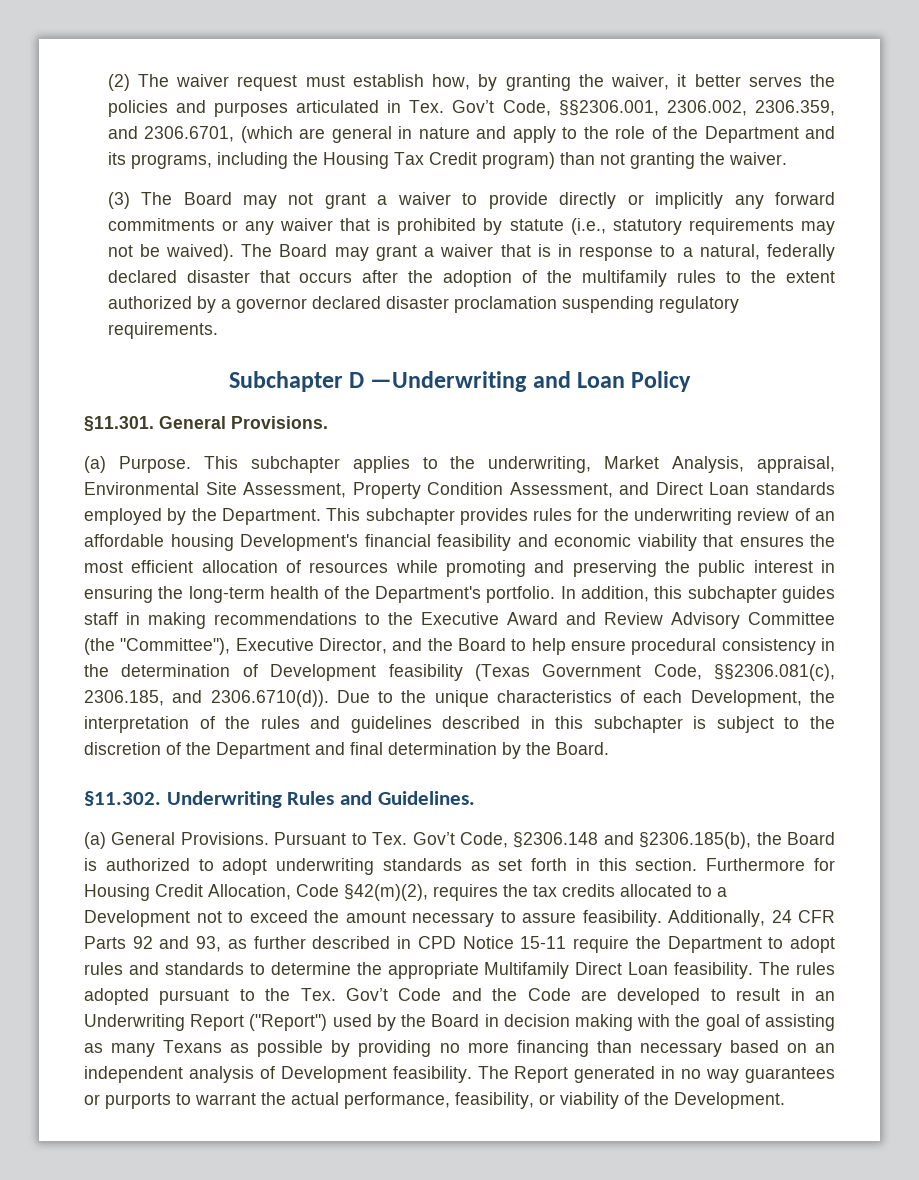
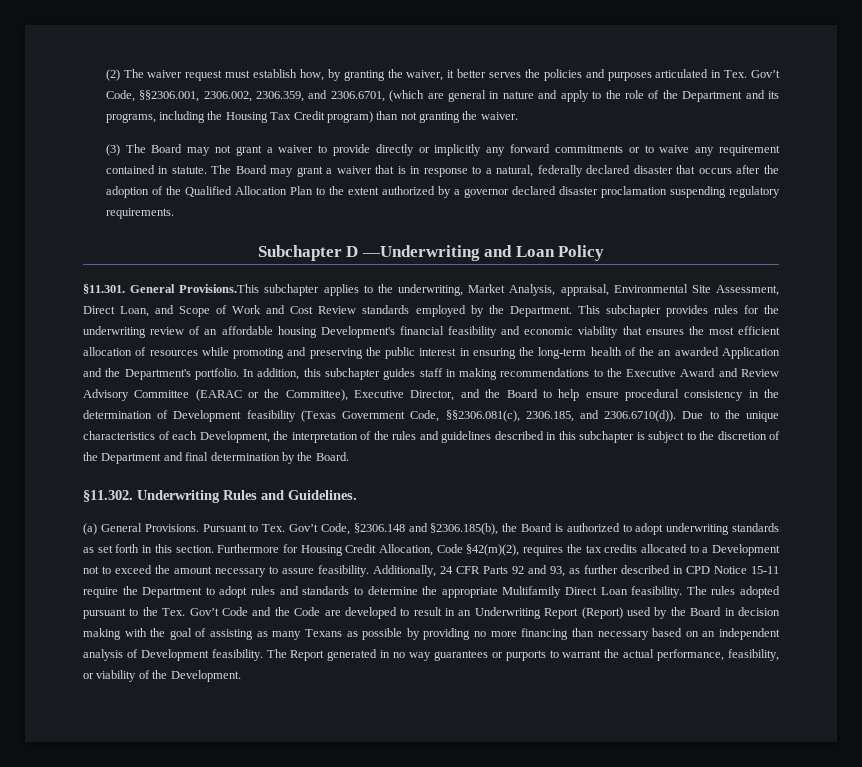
[244,218,835,235] [107,244,235,261] any waiver that is prohibited by statute (i.e., statutory requirements may not be waived). -> [644,145,780,156] [105,165,207,174] to waive any requirement contained in statute.
[582,270,717,287] multifamily rules -> [184,186,313,197] Qualified Allocation Plan
[231,416,328,429] [84,456,238,473] Provisions. // (a) Purpose. This -> [179,284,260,293] Provisions.This
[352,482,750,499] Property Condition Assessment, and Direct Loan -> [83,305,357,317] Direct Loan, and Scope of Work and Cost Review
(370, 592) none -> [658,347,780,359] [83,368,121,377] an awarded Application and the
[84,638,231,655] (the "Committee"), -> [195,389,348,401] (EARAC or the Committee),
[249,1014,328,1031] ("Report") -> [581,607,623,619] (Report)

